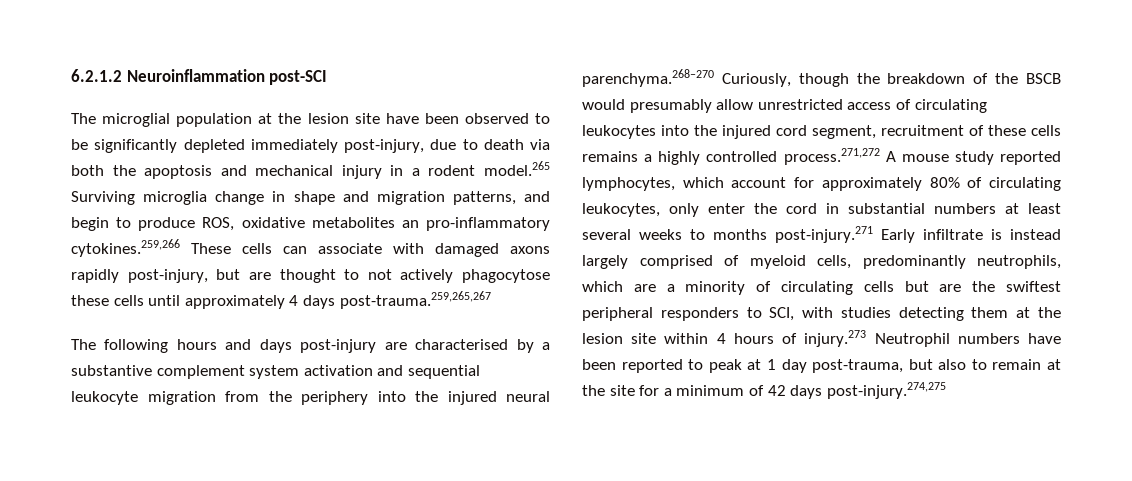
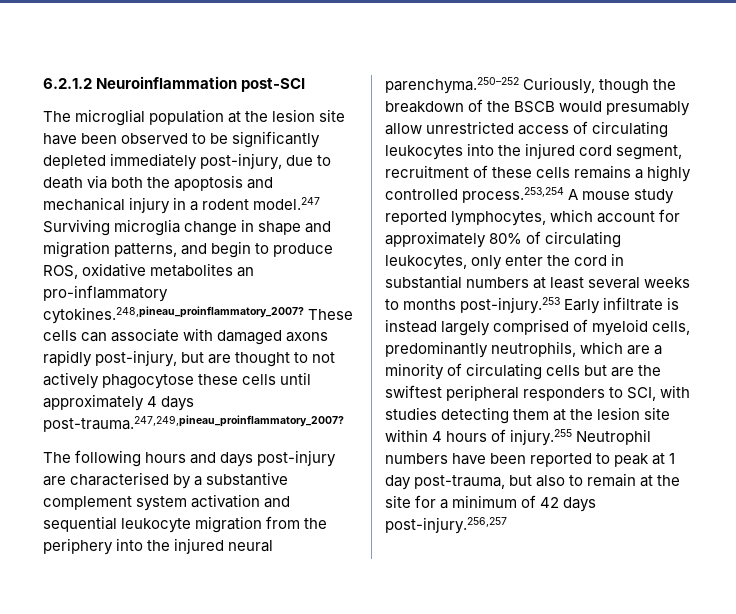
[483,161,550,176] model.265 -> [253,197,321,210] model.247
[71,239,180,257] cytokines.259,266 -> [43,306,304,324] cytokines.248,pineau_proinflammatory_2007?
[339,291,491,309] post-trauma.259,265,267 -> [43,415,344,432] post-trauma.247,249,pineau_proinflammatory_2007?
[582,69,714,87] parenchyma.268–270 -> [385,77,519,94] parenchyma.250–252
[783,148,880,165] process.271,272 -> [462,187,565,203] process.253,254
[775,226,873,243] post-injury.271 -> [460,297,561,314] post-injury.253
[804,330,867,347] injury.273 -> [510,429,573,446] injury.255
[826,382,946,399] post-injury.274,275 -> [385,517,507,534] post-injury.256,257

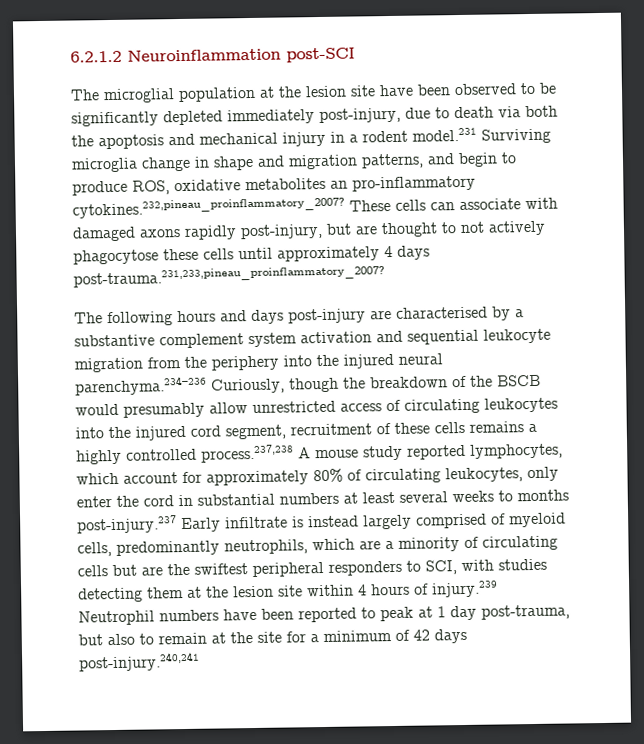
[253,197,321,210] model.247 -> [412,127,477,142] model.231
[43,306,304,324] cytokines.248,pineau_proinflammatory_2007? -> [72,197,345,219] cytokines.232,pineau_proinflammatory_2007?
[43,415,344,432] post-trauma.247,249,pineau_proinflammatory_2007? -> [73,266,385,288] post-trauma.231,233,pineau_proinflammatory_2007?
[385,77,519,94] parenchyma.250–252 -> [75,375,207,396] parenchyma.234–236
[462,187,565,203] process.253,254 -> [201,444,294,463] process.237,238
[460,297,561,314] post-injury.253 -> [77,515,177,534] post-injury.237
[510,429,573,446] injury.255 -> [432,580,498,598] injury.239
[385,517,507,534] post-injury.256,257 -> [79,651,200,672] post-injury.240,241

